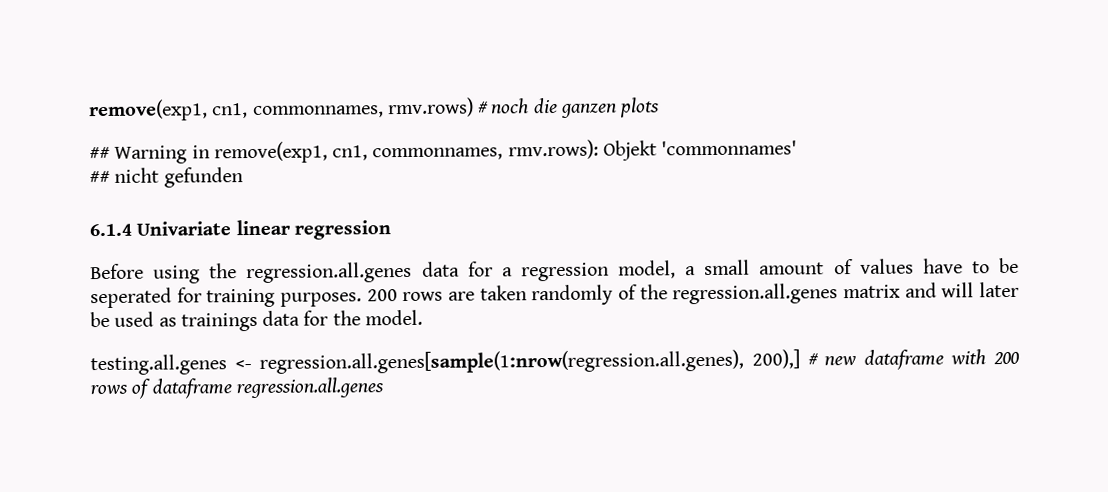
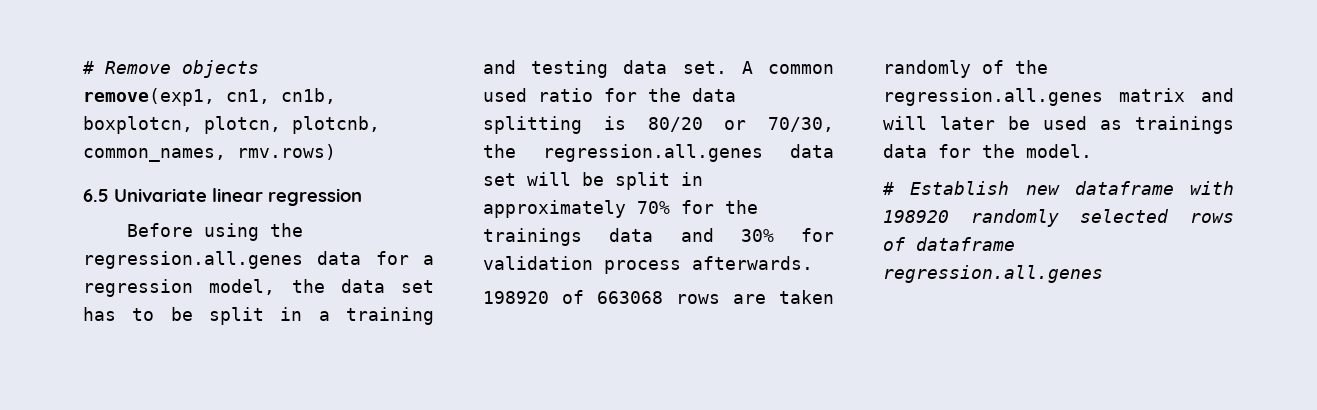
[89,97,661,122] [89,139,798,164] [89,167,243,188] [89,223,132,237] remove(exp1, cn1, commonnames, rmv.rows) # noch die ganzen plots // ## Warning in remove(exp1, cn1, commonnames, rmv.rows): Objekt 'commonnames' // ## nicht gefunden // 6.1.4 -> [82,60,259,78] [83,88,336,106] [83,116,380,134] [83,144,336,162] [83,189,109,202] # Remove objects // remove(exp1, cn1, cn1b, boxplotcn, plotcn, plotcnb, common_names, rmv.rows) // 6.5
[685,257,1019,276] [90,287,398,309] a small amount of values have to be seperated for training purposes. 200 -> [291,279,434,293] [83,307,434,325] [483,60,834,78] [483,88,736,102] [483,116,834,134] [483,144,834,162] [483,172,703,190] [483,200,758,218] [483,228,834,246] [483,256,813,274] [483,290,663,304] the data set has to be split in a training and testing data set. A common used ratio for the data splitting is 80/20 or 70/30, the regression.all.genes data set will be split in approximately 70% for the trainings data and 30% for validation process afterwards. // 198920 of 663068
[90,349,1020,376] testing.all.genes <- regression.all.genes[sample(1:nrow(regression.all.genes), 200),] # new dataframe with 200 -> [882,181,1234,195] [883,209,1170,227] # Establish new dataframe with 198920 randomly selected

